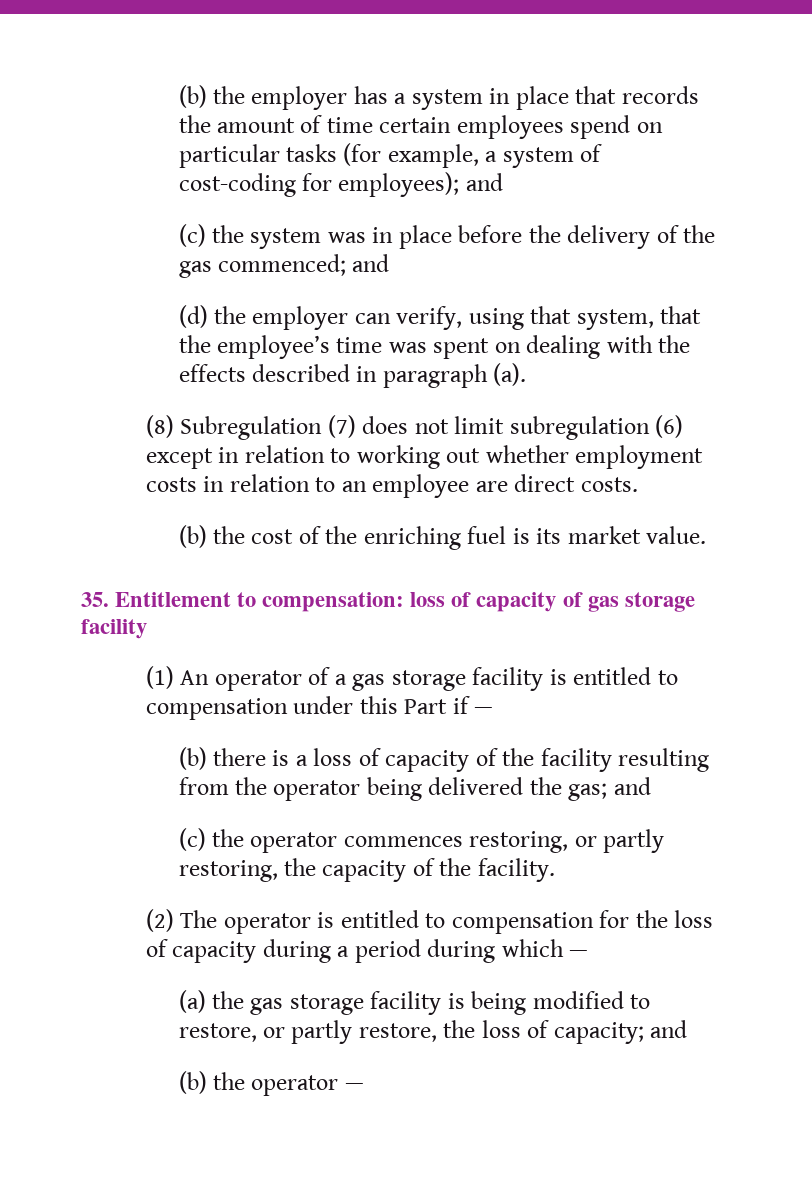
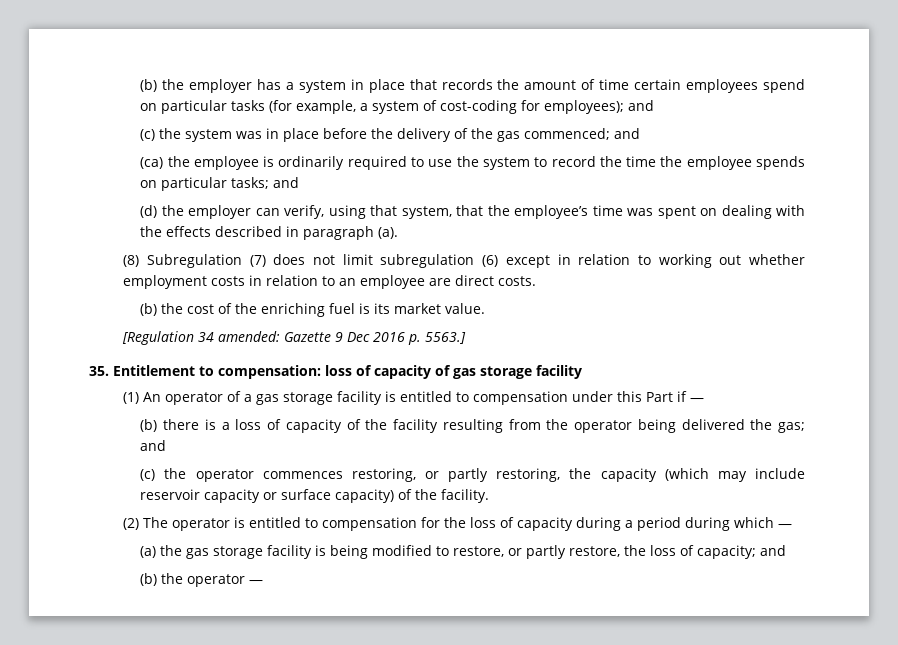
(390, 263) none -> [140,156,805,170] [140,177,300,191] // (ca) the employee is ordinarily required to use the system to record the time the employee spends on particular tasks; and
(707, 535) none -> [122,331,467,345] // [Regulation 34 amended: Gazette 9 Dec 2016 p. 5563.]
(407, 871) none -> [664,468,805,482] [140,489,395,503] (which may include reservoir capacity or surface capacity)

